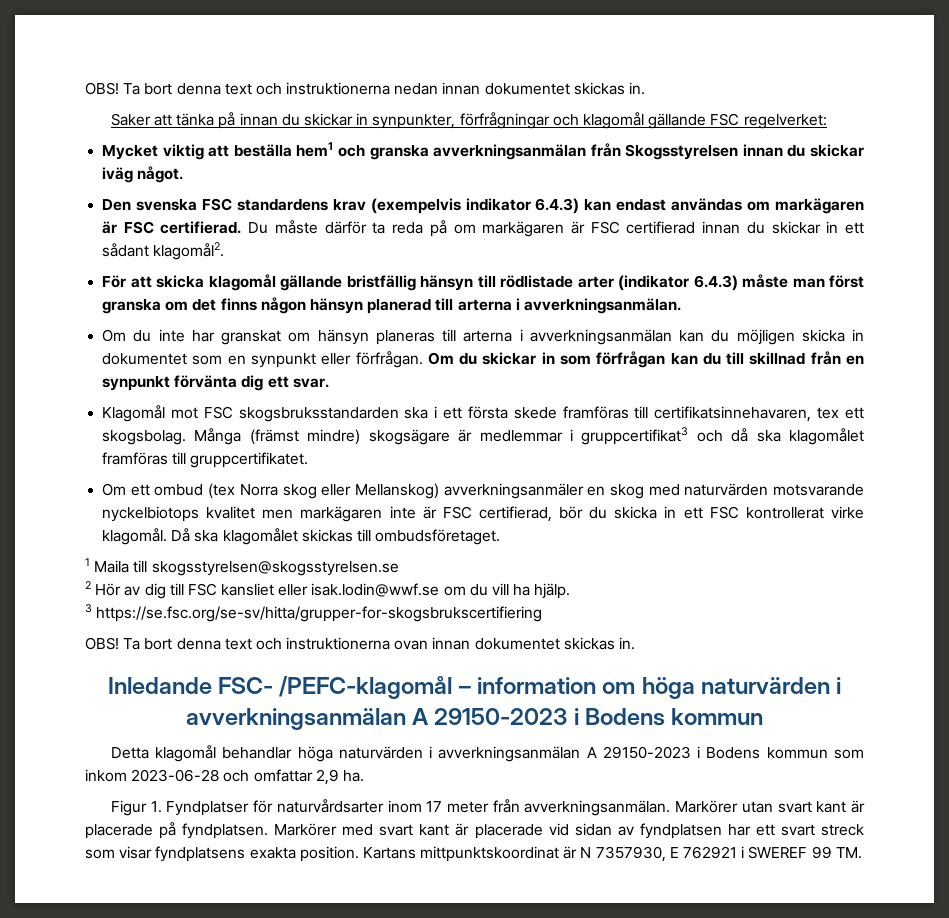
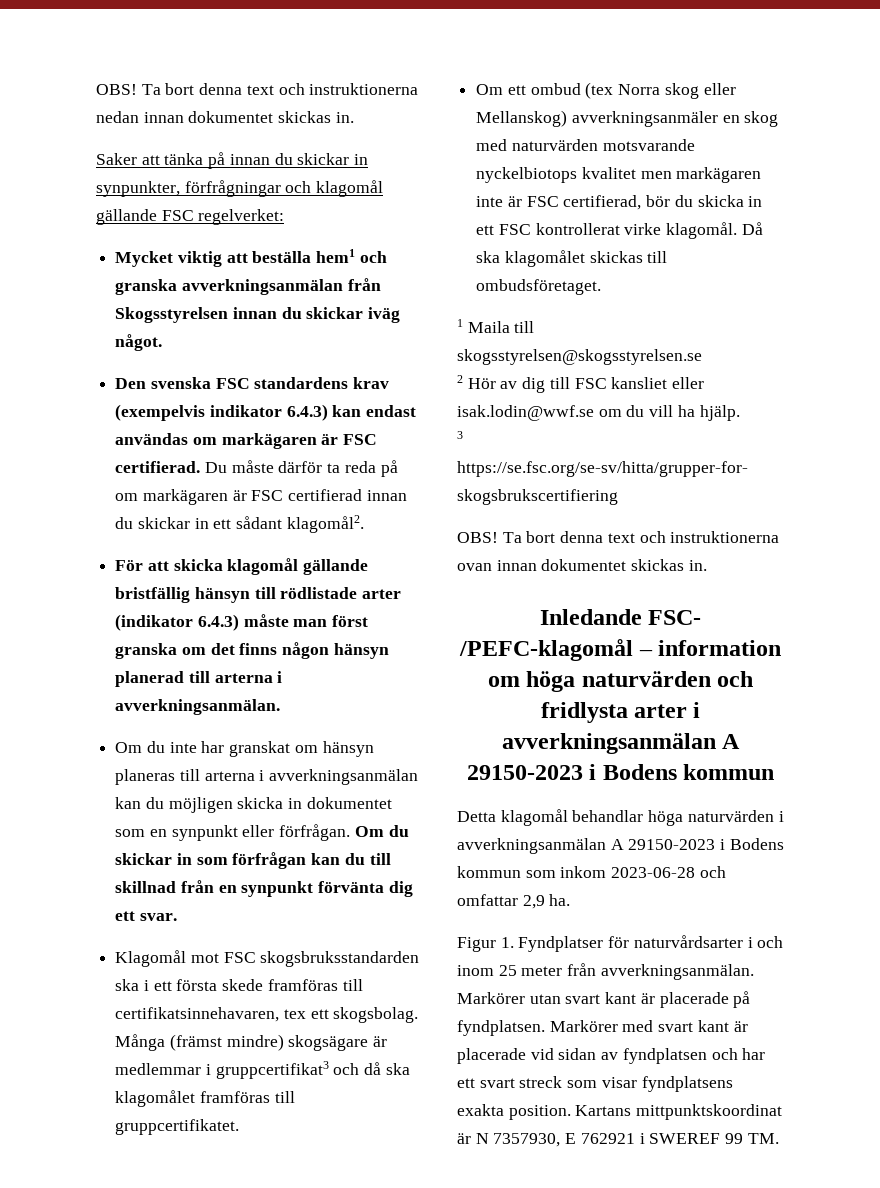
(831, 685) none -> [717,671,754,687] [540,702,687,723] och fridlysta arter
[387,800,443,813] inom 17 -> [747,936,784,948] [457,965,517,976] i och inom 25
(722, 831) none -> [711,1048,738,1060] och

